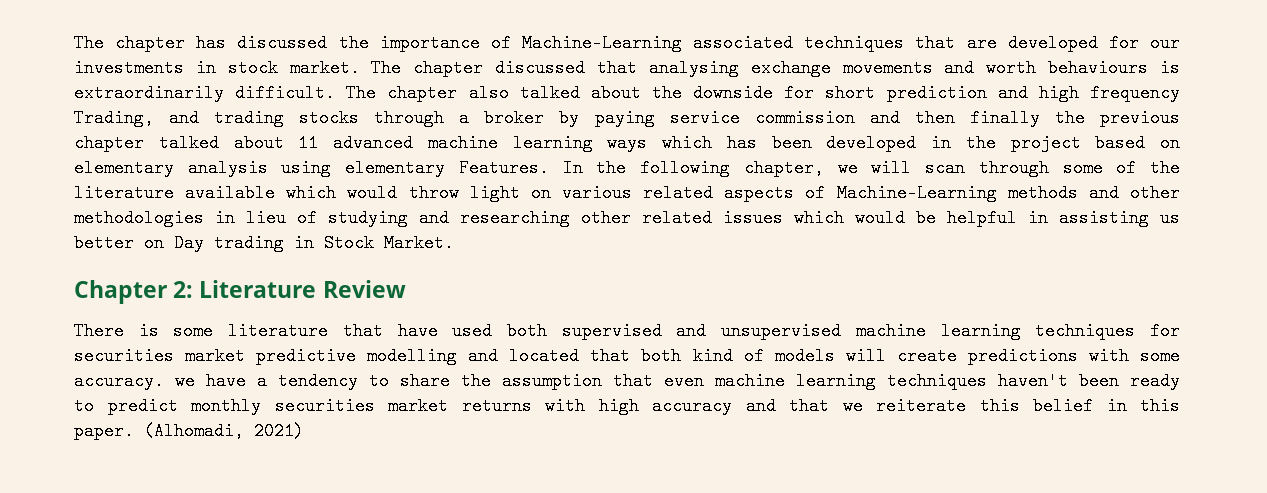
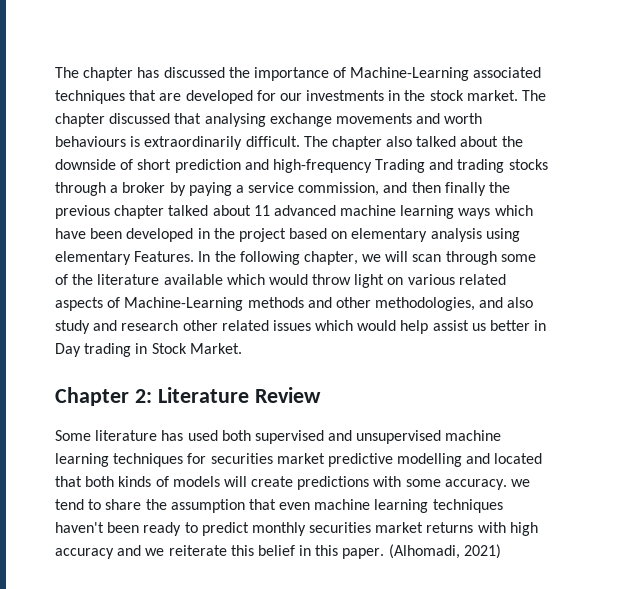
(216, 68) none -> [404,90,426,101] the
[784,84,815,102] for -> [120,159,134,170] of
[1038,84,1180,102] [74,109,154,127] high frequency Trading, -> [272,159,426,173] high-frequency Trading
[669,109,855,127] service commission -> [235,182,380,196] a service commission,
[726,134,757,152] has -> [55,228,86,239] have
[74,209,570,227] methodologies in lieu of studying and researching -> [375,297,534,311] [55,320,179,334] methodologies, and also study and research
[916,209,1149,227] be helpful in assisting -> [400,320,469,334] help assist
[144,234,164,252] on -> [534,320,547,331] in
[74,322,438,340] There is some literature that have -> [55,430,184,441] Some literature has
[692,347,733,365] kind -> [118,476,152,487] kinds
[206,372,358,390] have a tendency -> [55,499,84,510] tend
[789,397,829,415] that -> (142, 550) none

